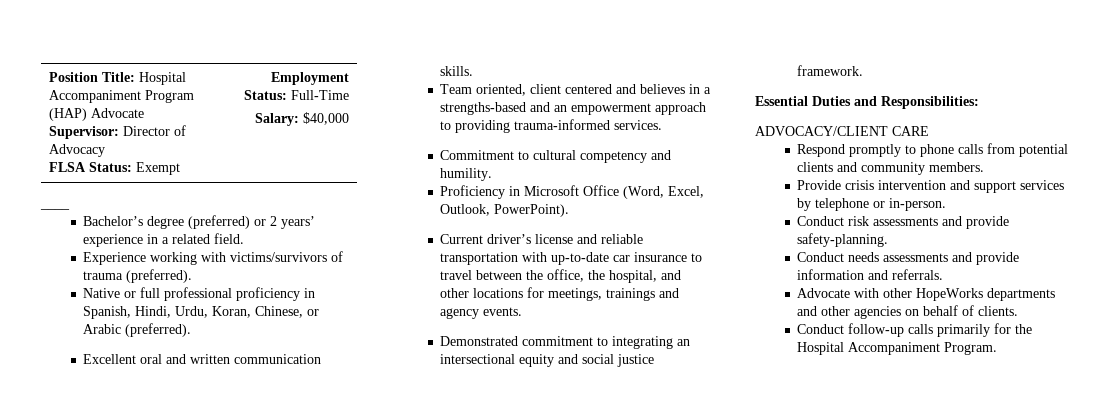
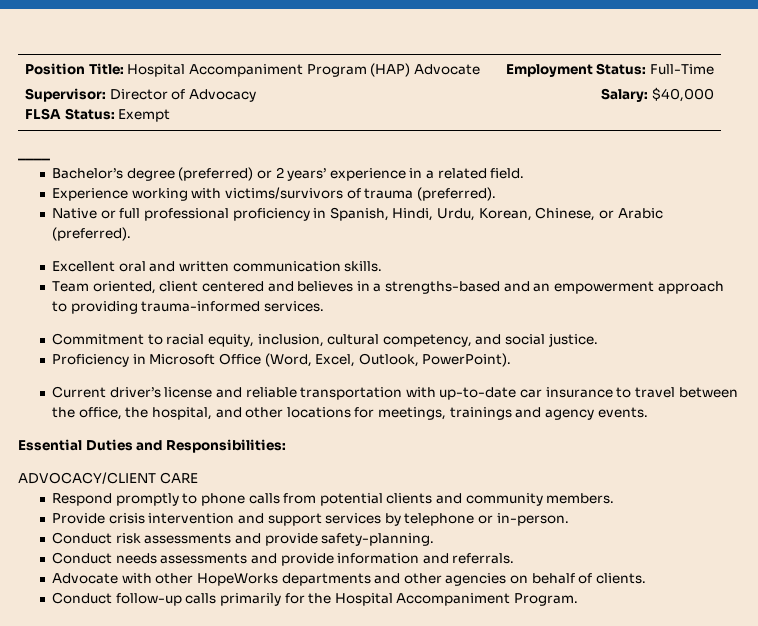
[212,306,252,318] Koran, -> [478,208,532,221] Korean,
[533,150,672,163] [440,168,493,181] cultural competency and humility. -> [166,333,598,347] racial equity, inclusion, cultural competency, and social justice.
[440,336,691,349] [440,354,655,367] [797,65,864,76] // Demonstrated commitment to integrating an intersectional equity and social justice framework. -> (648, 412) none

